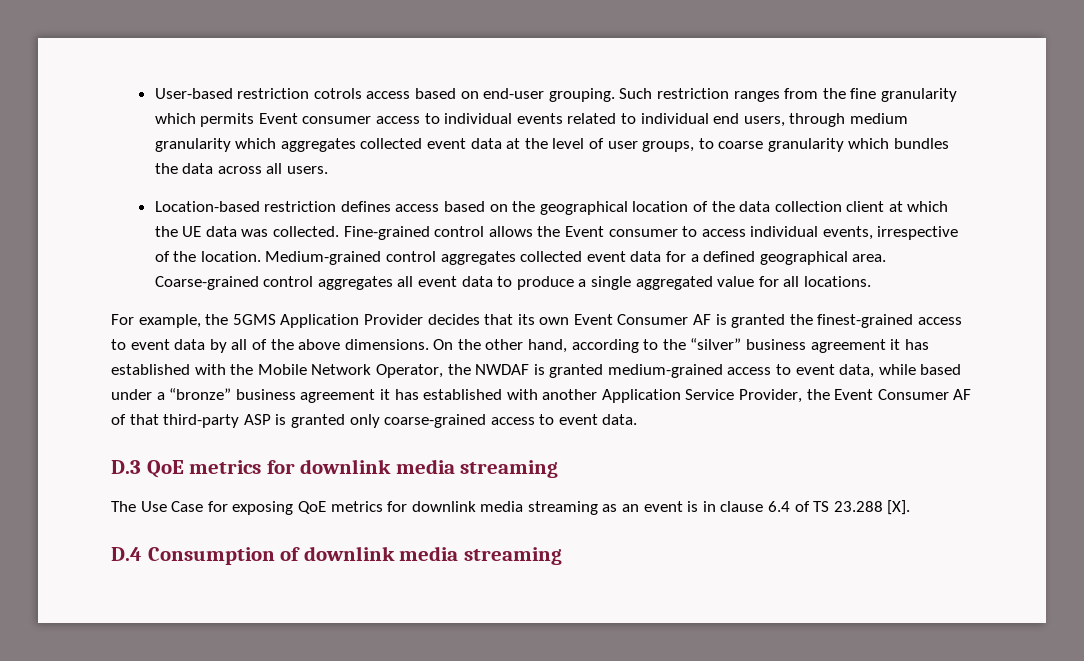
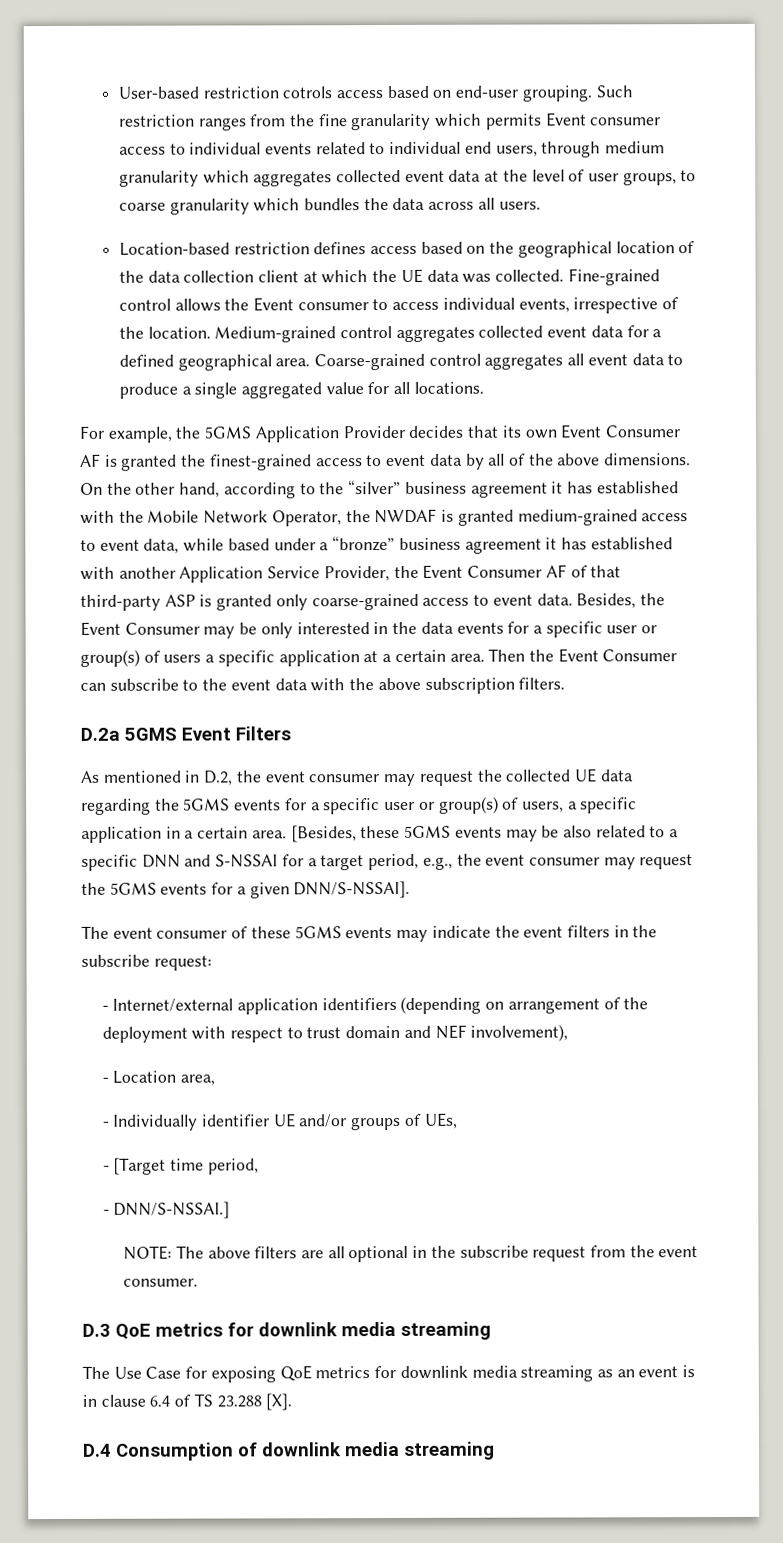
(638, 419) none -> [576,593,665,609] [80,621,658,639] [80,648,678,667] [80,677,566,694] [80,726,291,741] [80,768,634,787] [81,796,638,815] [81,825,680,843] [81,853,694,871] [81,880,411,899] [81,925,658,942] [81,954,212,971] [101,996,649,1015] [101,1024,569,1043] [101,1070,215,1086] [102,1112,458,1131] [102,1157,259,1175] [102,1201,231,1219] [123,1245,699,1263] [123,1278,199,1287] Besides, the Event Consumer may be only interested in the data events for a specific user or group(s) of users a specific application at a certain area. Then the Event Consumer can subscribe to the event data with the above subscription filters. // D.2a 5GMS Event Filters // As mentioned in D.2, the event consumer may request the collected UE data regarding the 5GMS events for a specific user or group(s) of users, a specific application in a certain area. [Besides, these 5GMS events may be also related to a specific DNN and S-NSSAI for a target period, e.g., the event consumer may request the 5GMS events for a given DNN/S-NSSAI]. // The event consumer of these 5GMS events may indicate the event filters in the subscribe request: // - Internet/external application identifiers (depending on arrangement of the deployment with respect to trust domain and NEF involvement), // - Location area, // - Individually identifier UE and/or groups of UEs, // - [Target time period, // - DNN/S-NSSAI.] // NOTE: The above filters are all optional in the subscribe request from the event consumer.

